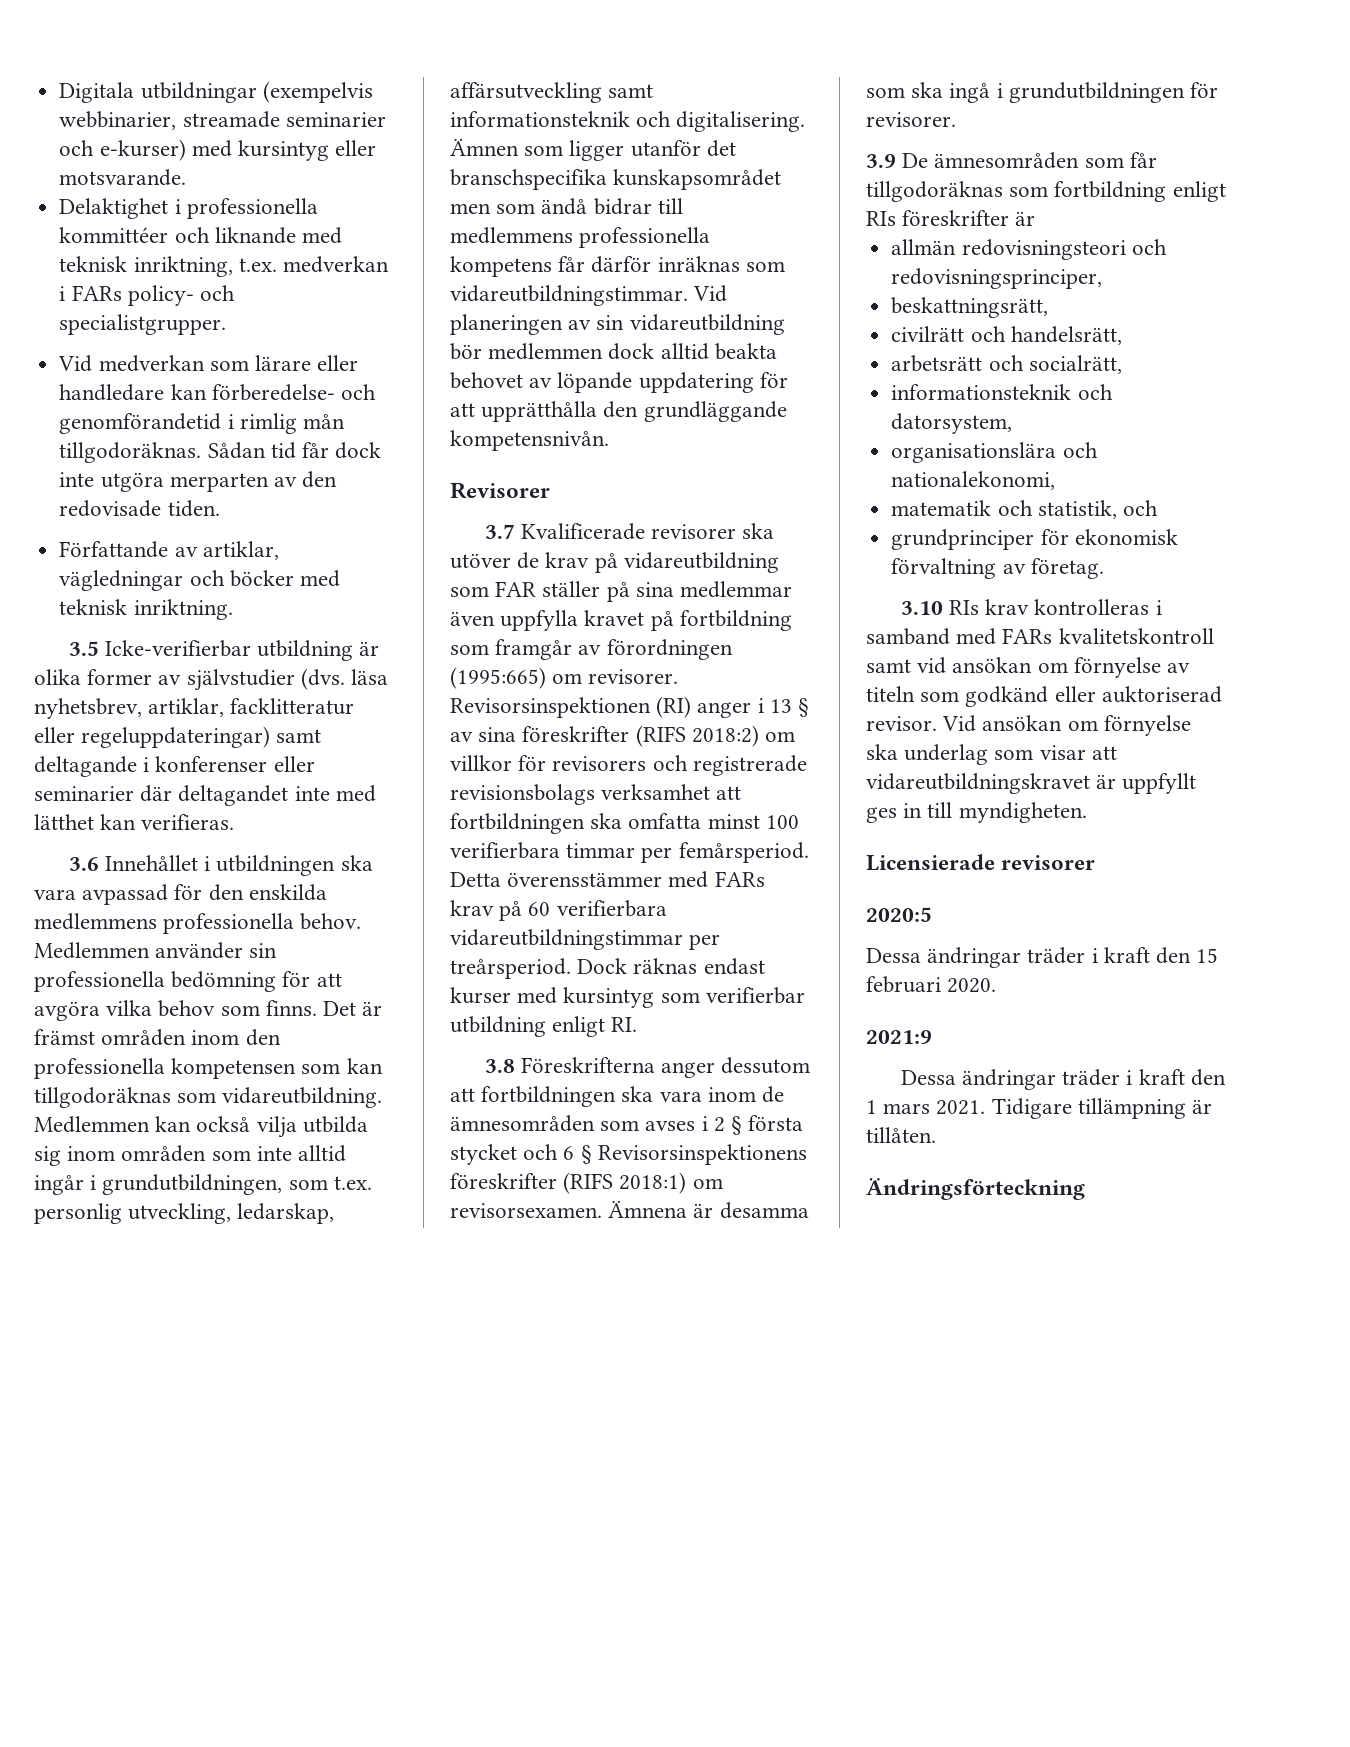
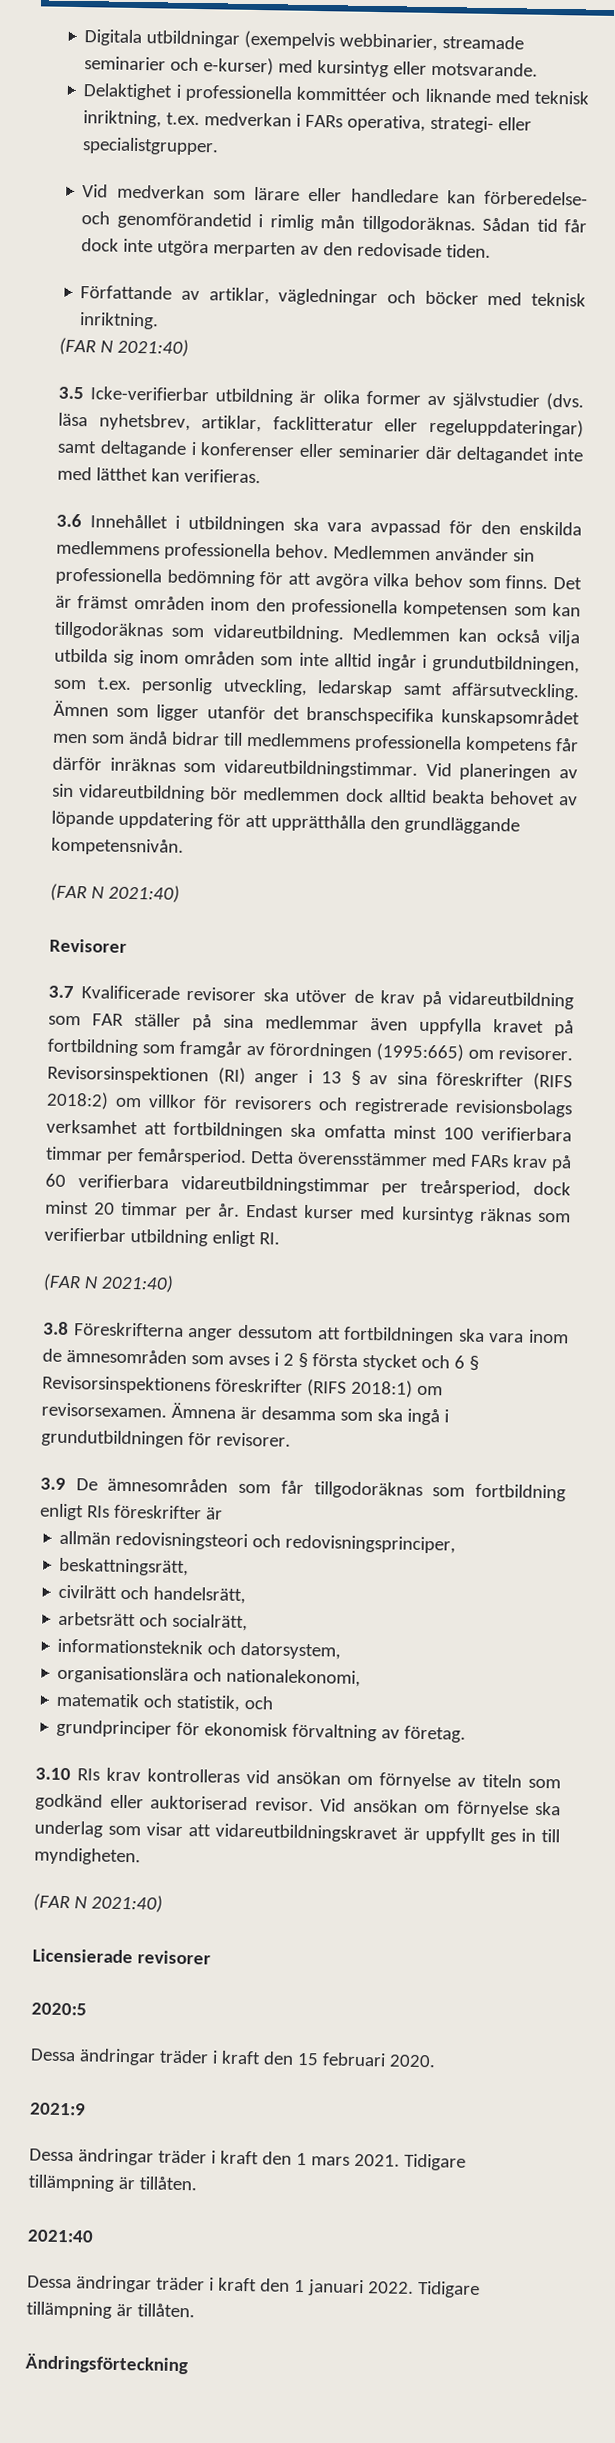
[127,285,235,306] policy- och -> [347,114,533,133] operativa, strategi- eller
(233, 609) none -> [59,337,189,357] // (FAR N 2021:40)
[237,1203,335,1224] [450,82,654,103] [450,111,806,132] ledarskap, affärsutveckling samt informationsteknik och digitalisering. -> [317,680,580,701] ledarskap samt affärsutveckling.
(609, 440) none -> [50,883,180,903] // (FAR N 2021:40)
[450,958,765,979] treårsperiod. Dock räknas endast -> [420,1179,571,1198] [45,1200,299,1220] treårsperiod, dock minst 20 timmar per år. Endast
(655, 997) none -> [479,1207,532,1222] räknas
(638, 1024) none -> [43,1273,174,1293] // (FAR N 2021:40)
[1155,600,1162,615] [866,628,1214,645] [866,659,911,673] i samband med FARs kvalitetskontroll samt -> (240, 1775) none
(1087, 812) none -> [33,1893,163,1913] // (FAR N 2021:40)
(936, 1135) none -> [27,2229,94,2243] [27,2275,480,2299] [26,2301,195,2319] // 2021:40 // Dessa ändringar träder i kraft den 1 januari 2022. Tidigare tillämpning är tillåten.

